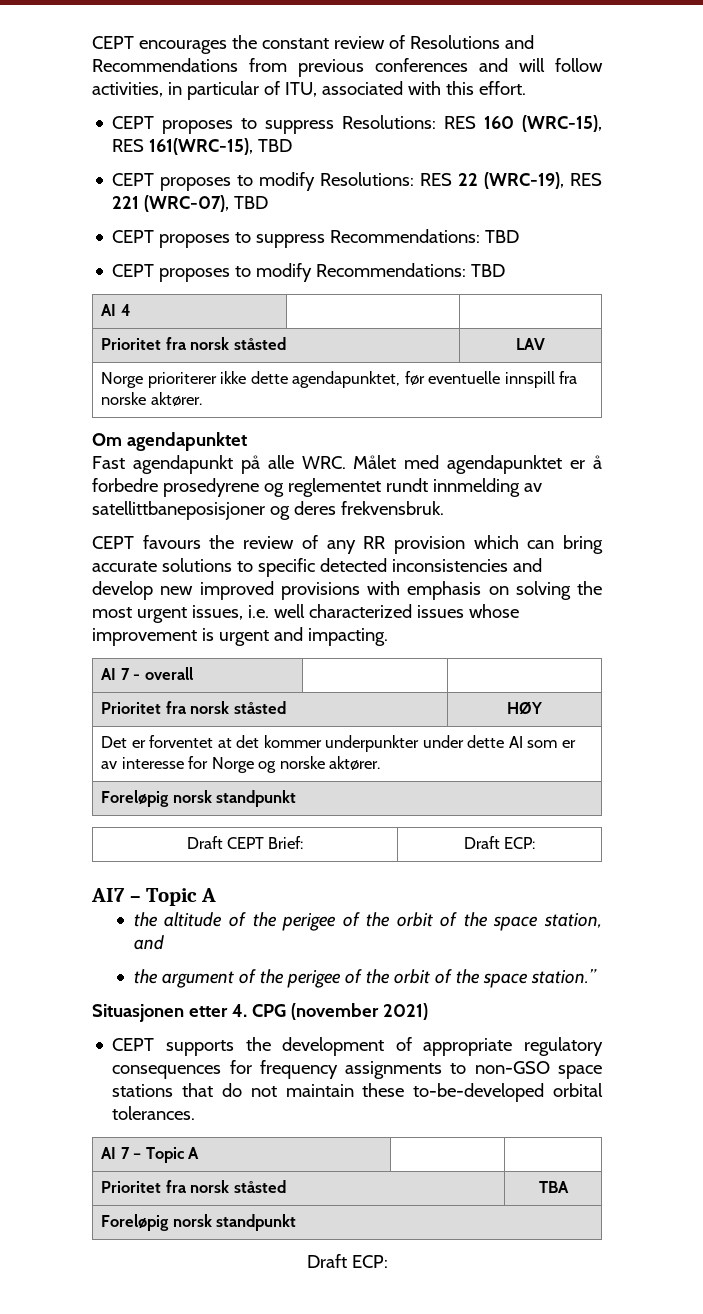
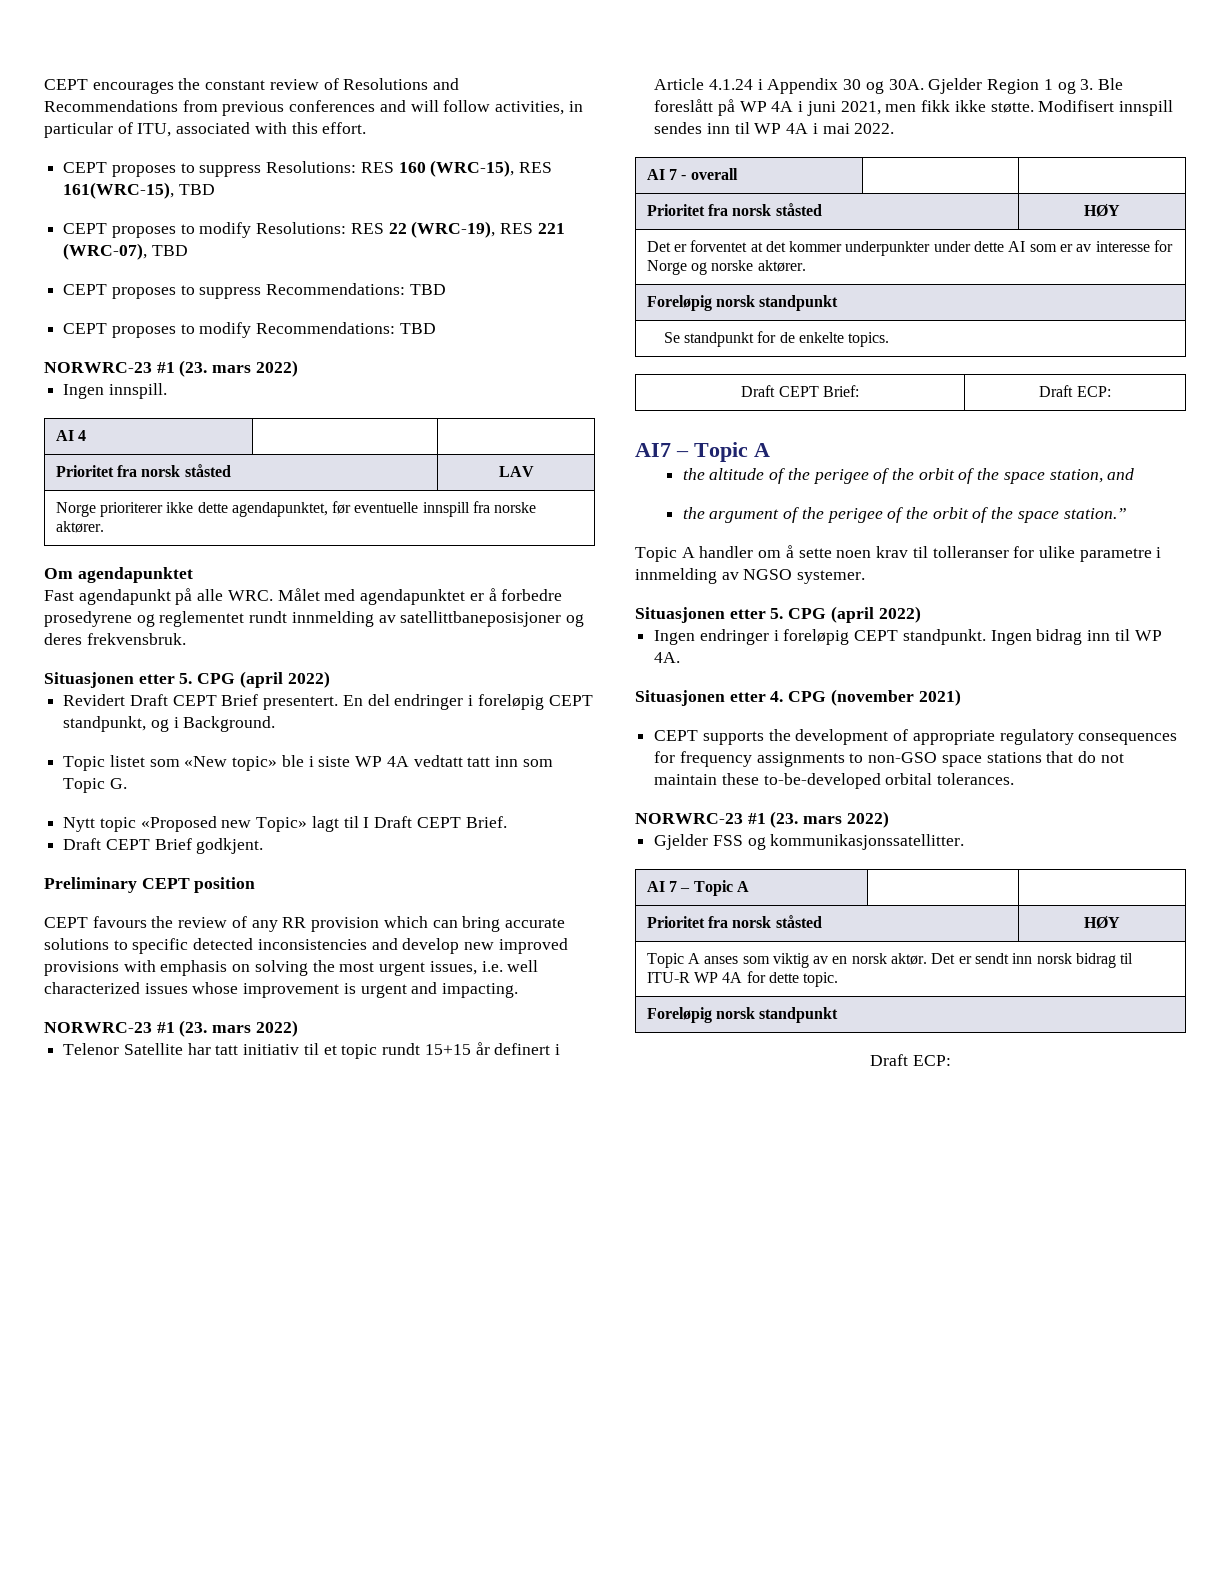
(506, 270) none -> [44,360,298,377] [63,383,167,399] // NORWRC-23 #1 (23. mars 2022) // Ingen innspill.
(444, 508) none -> [44,671,330,688] [63,694,593,710] [63,716,276,732] [63,755,553,771] [63,778,127,793] [63,816,507,832] [63,838,264,854] [44,877,256,893] // Situasjonen etter 5. CPG (april 2022) // Revidert Draft CEPT Brief presentert. En del endringer i foreløpig CEPT standpunkt, og i Background. // Topic listet som «New topic» ble i siste WP 4A vedtatt tatt inn som Topic G. // Nytt topic «Proposed new Topic» lagt til I Draft CEPT Brief. // Draft CEPT Brief godkjent. // Preliminary CEPT position
(388, 637) none -> [44,1020,298,1037] [63,1042,560,1059] [654,78,1123,94] [654,99,1173,116] [654,122,895,134] // NORWRC-23 #1 (23. mars 2022) // Telenor Satellite har tatt initiativ til et topic rundt 15+15 år definert i Article 4.1.24 i Appendix 30 og 30A. Gjelder Region 1 og 3. Ble foreslått på WP 4A i juni 2021, men fikk ikke støtte. Modifisert innspill sendes inn til WP 4A i mai 2022.
(297, 798) none -> [663,331,890,347] // Se standpunkt for de enkelte topics.
(597, 976) none -> [635,545,1162,562] [635,568,866,584] [635,606,921,623] [654,629,1162,645] [654,652,681,663] // Topic A handler om å sette noen krav til tolleranser for ulike parametre i innmelding av NGSO systemer. // Situasjonen etter 5. CPG (april 2022) // Ingen endringer i foreløpig CEPT standpunkt. Ingen bidrag inn til WP 4A.
(196, 1113) none -> [635,811,889,828] [654,834,965,850] // NORWRC-23 #1 (23. mars 2022) // Gjelder FSS og kommunikasjonssatellitter.
[538,1181,569,1193] TBA -> [1084,916,1120,929] [646,953,1134,968] [646,971,839,987] HØY // Topic A anses som viktig av en norsk aktør. Det er sendt inn norsk bidrag til ITU-R WP 4A for dette topic.

